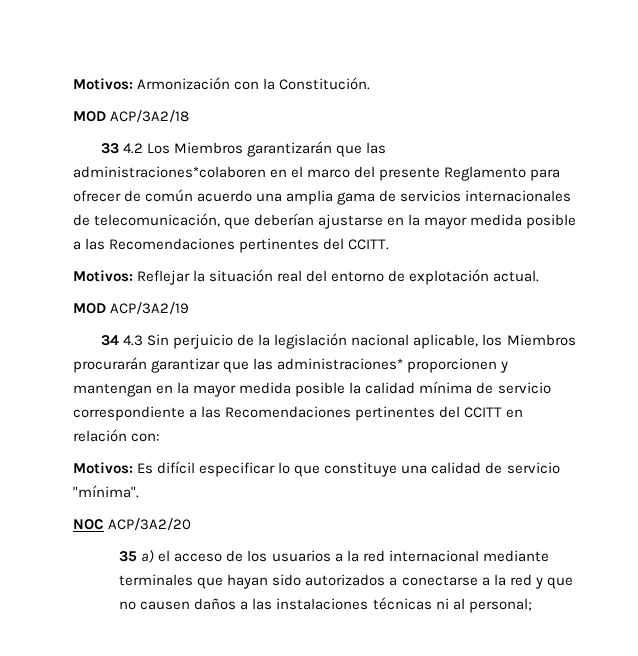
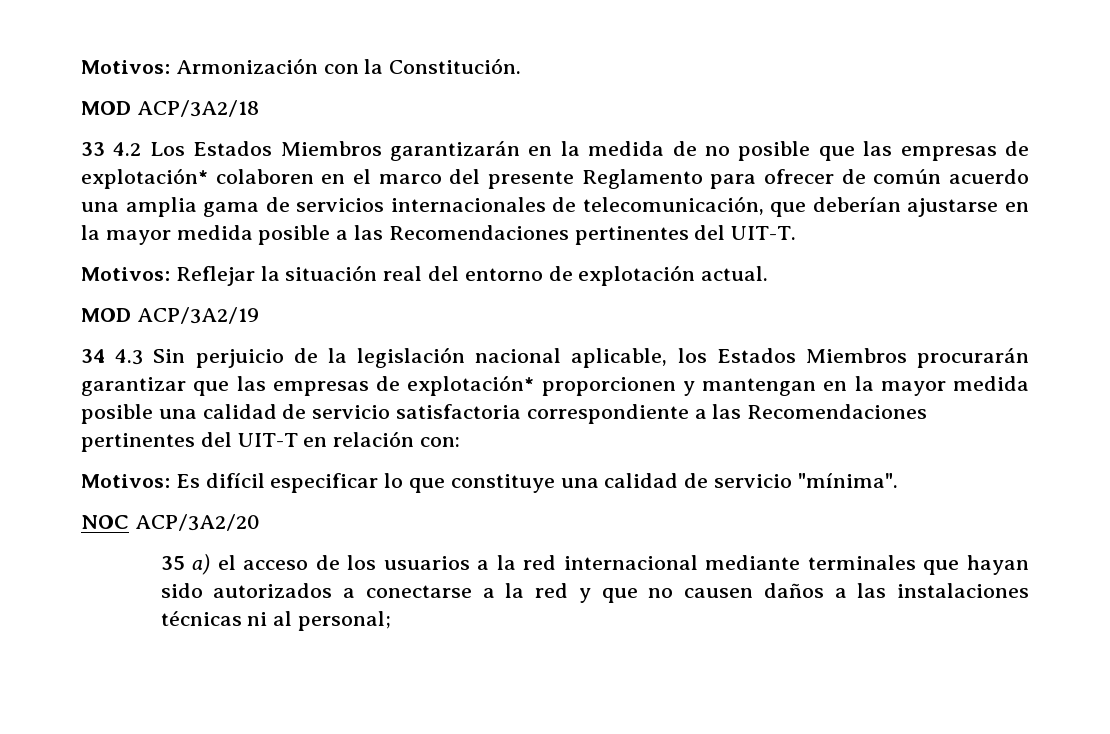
(171, 148) none -> [193,141,273,156] Estados
[336,142,387,157] [73,166,266,178] que las administraciones*colaboren -> [528,141,1029,161] [81,168,314,189] en la medida de no posible que las empresas de explotación* colaboren
[348,239,390,250] CCITT. -> [731,226,797,240] UIT-T.
(503, 340) none -> [716,348,796,363] Estados
[277,358,404,370] administraciones* -> [272,375,535,396] empresas de explotación*
[349,381,551,394] la calidad mínima de servicio -> [158,404,522,419] una calidad de servicio satisfactoria
[464,407,503,418] CCITT -> [237,433,298,447] UIT-T

